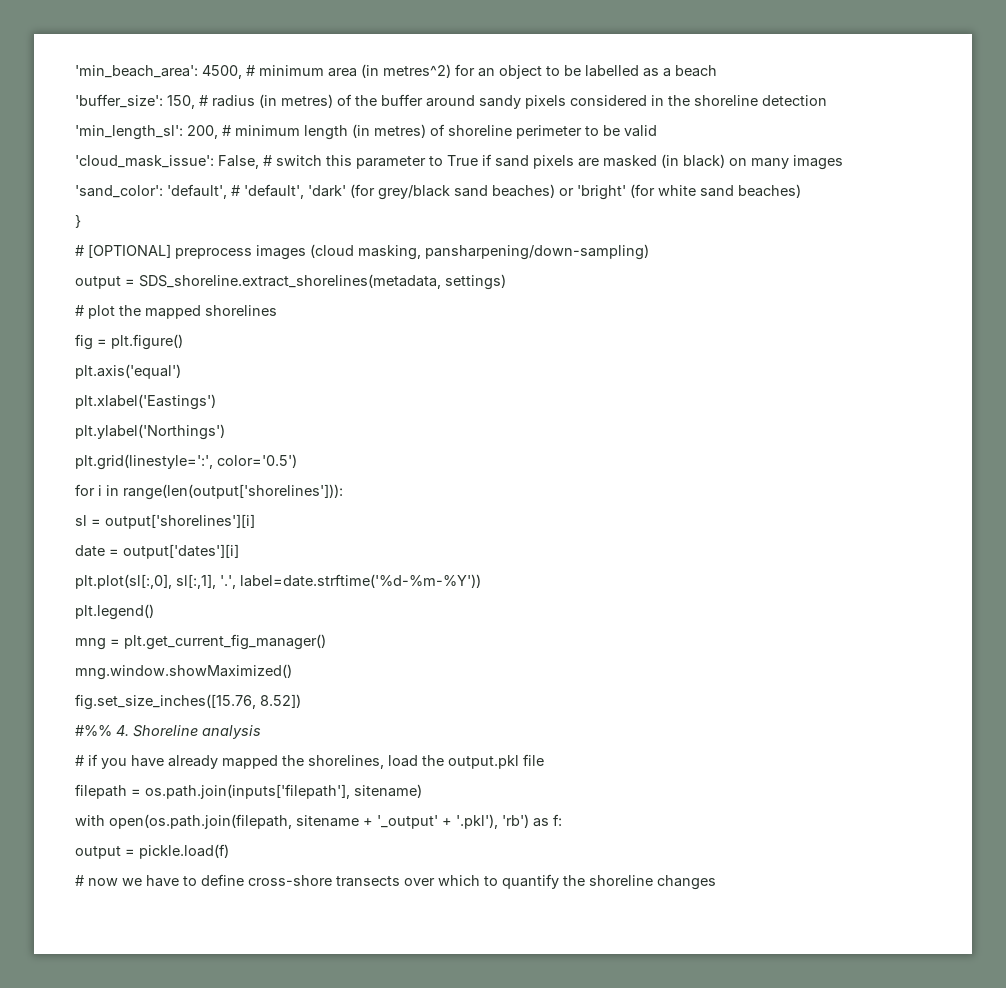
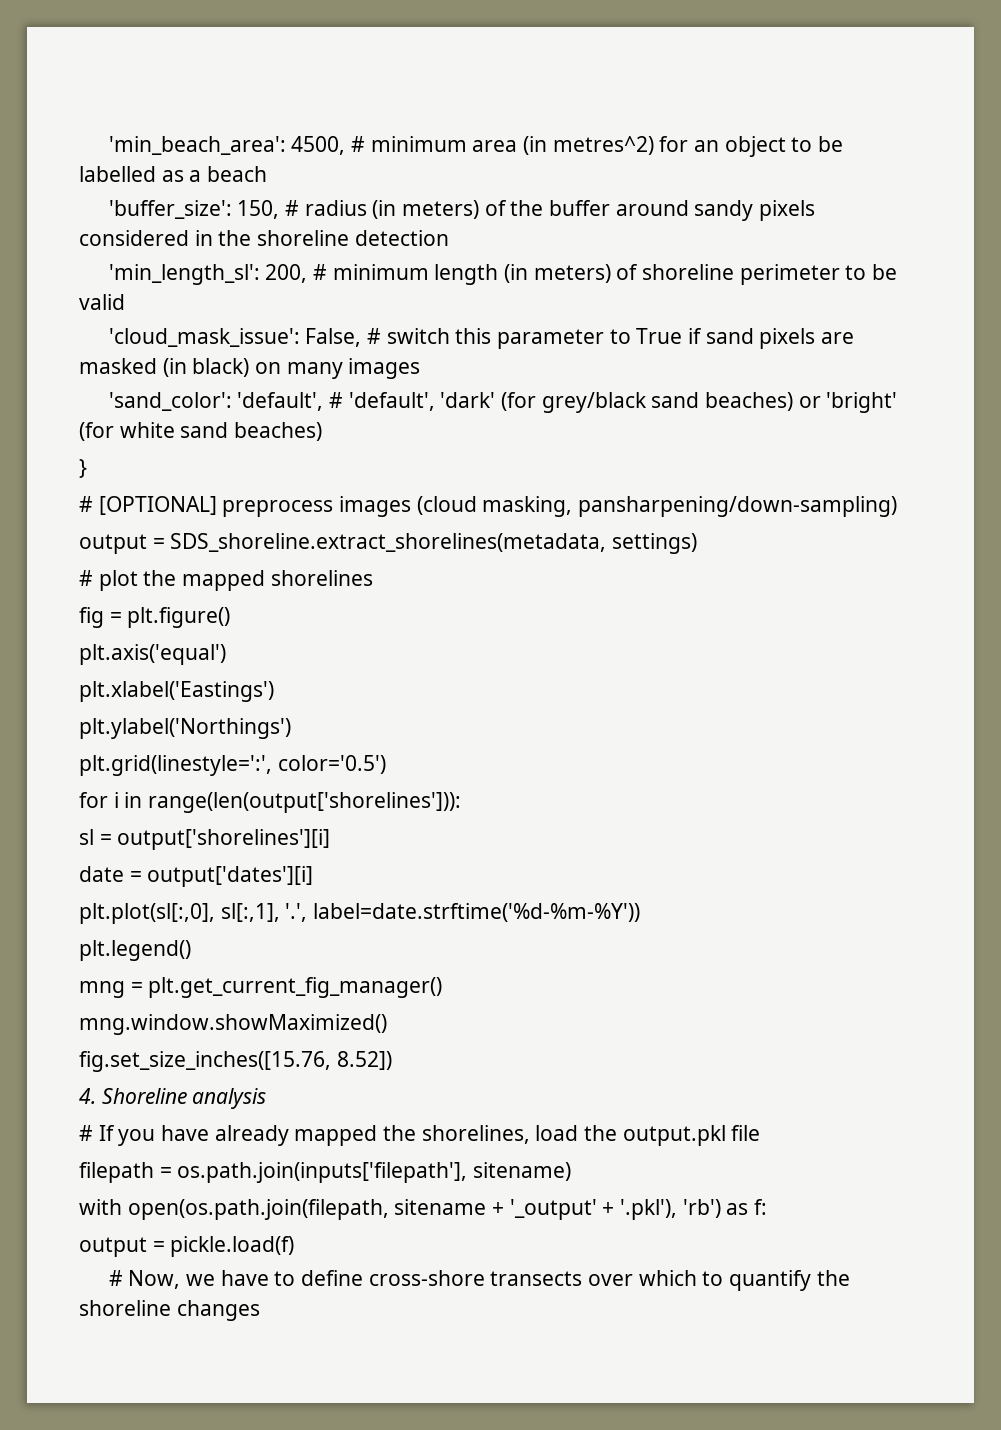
[281,94,333,108] metres) -> [401,200,479,219] meters)
[374,124,426,138] metres) -> [533,264,611,283] meters)
[75,725,112,736] #%% -> (392, 1060) none
[88,754,98,766] if -> [98,1125,115,1141] If
[88,878,118,886] now -> [128,1270,181,1289] Now,

